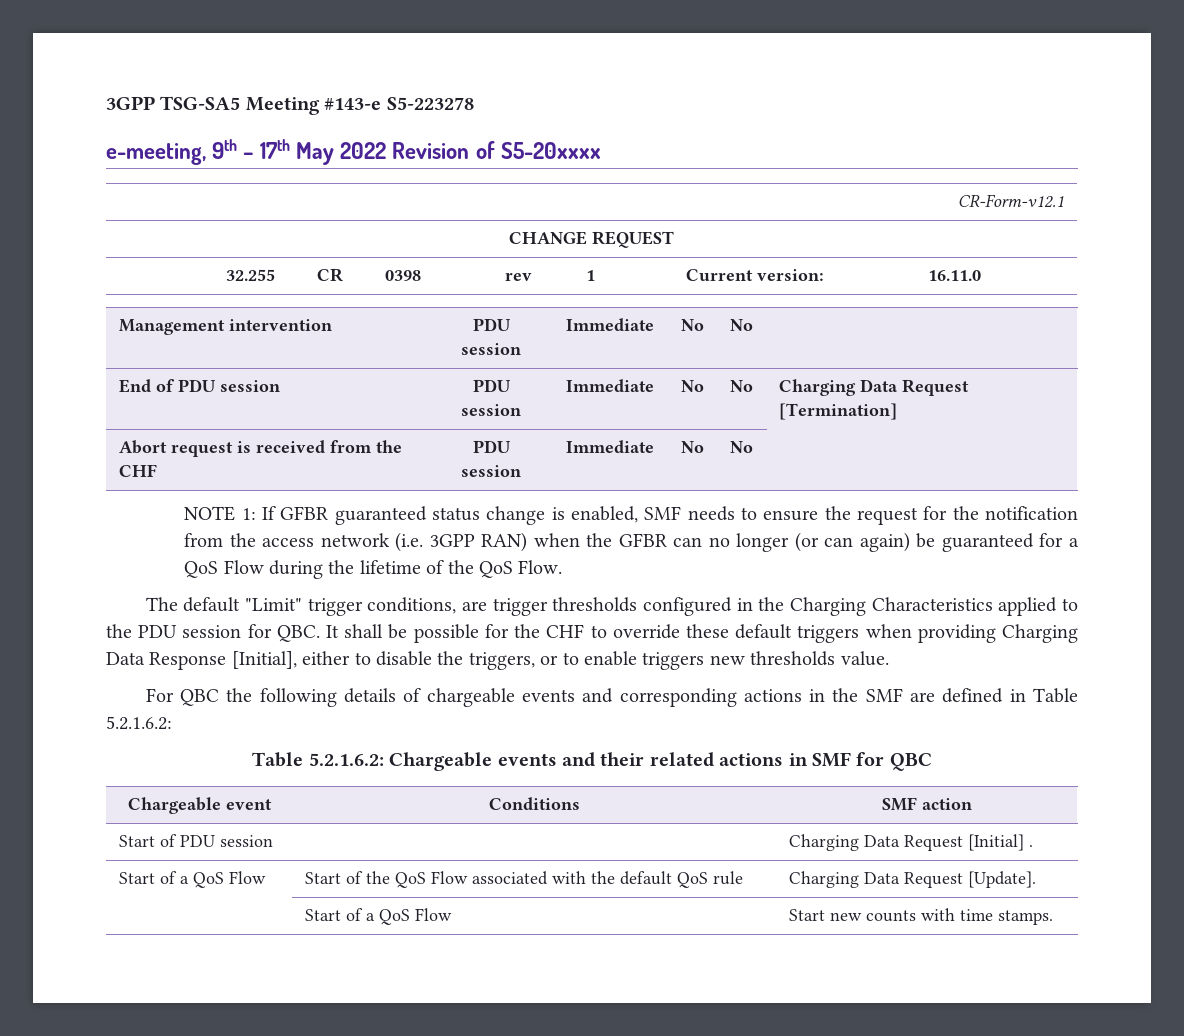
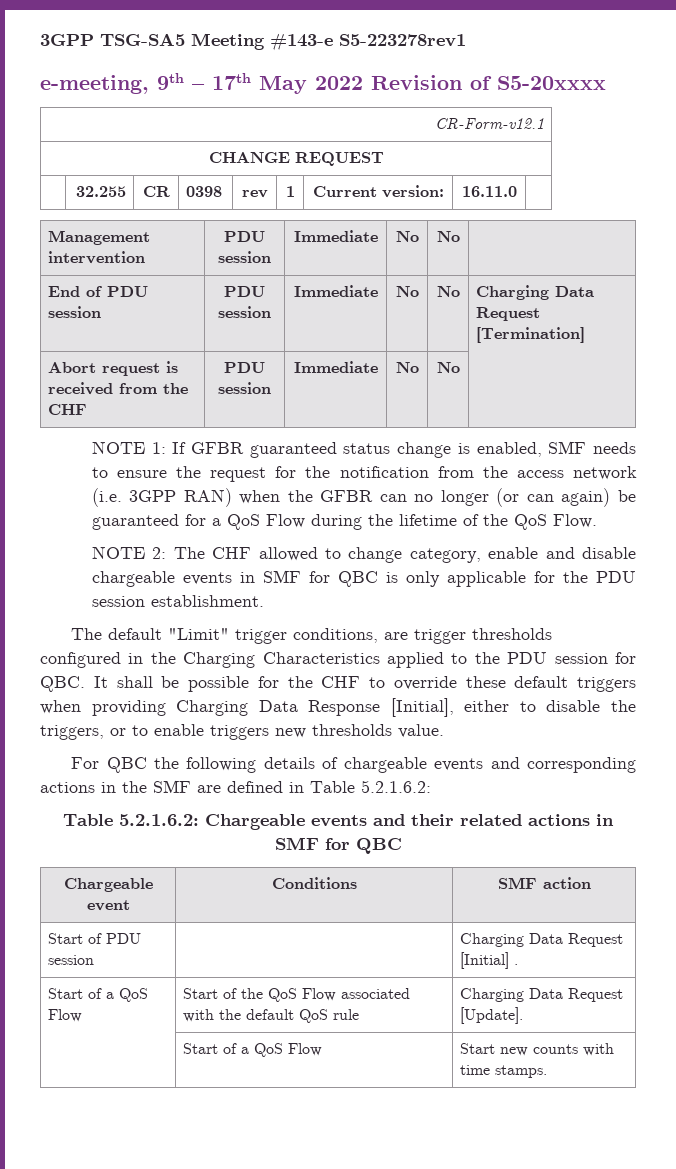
[386,97,474,110] S5-223278 -> [339,34,466,47] S5-223278rev1
(563, 567) none -> [91,546,637,563] [91,570,636,587] [91,595,264,607] // NOTE 2: The CHF allowed to change category, enable and disable chargeable events in SMF for QBC is only applicable for the PDU session establishment.

